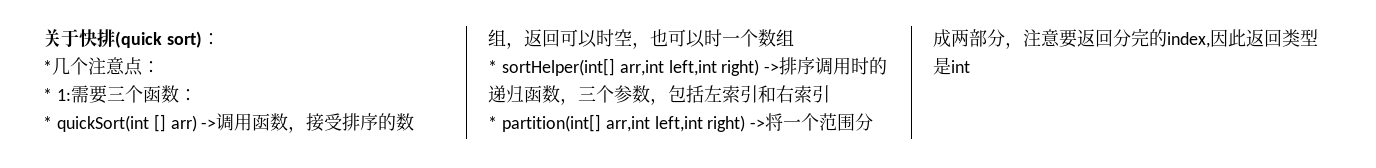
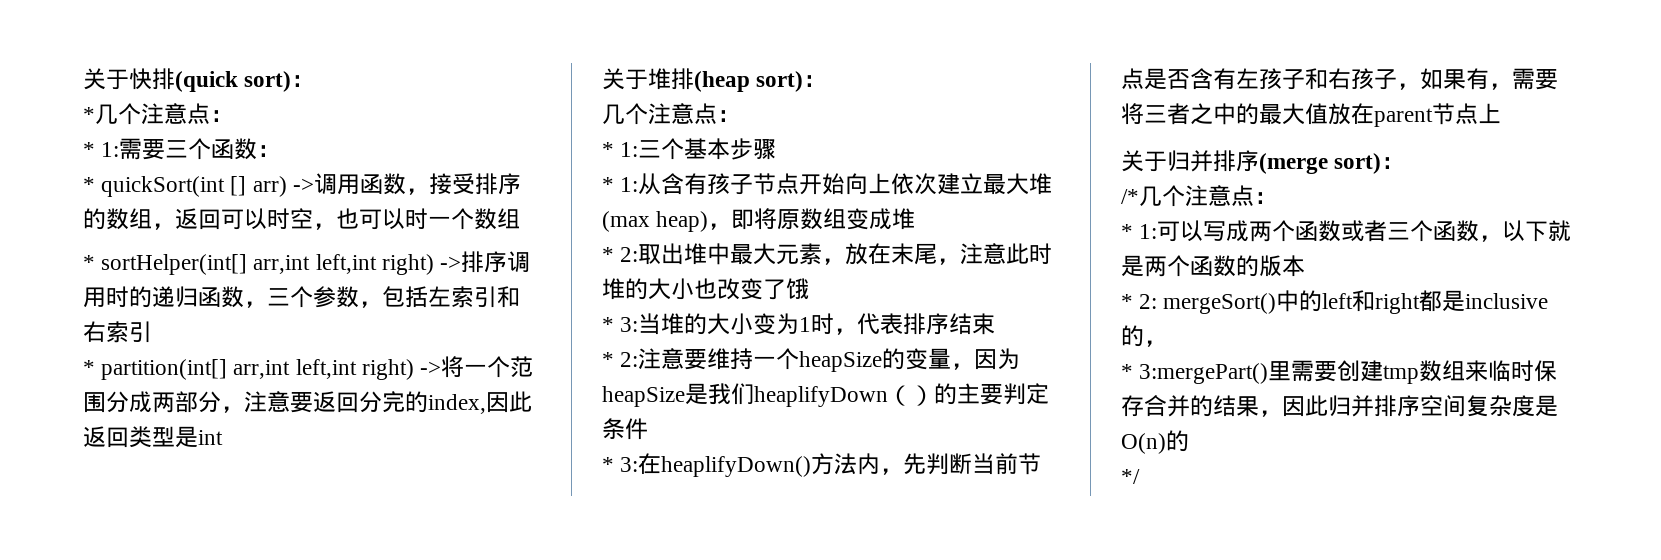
(970, 66) none -> [602,68,827,92] [602,103,740,125] [602,138,777,160] [602,173,1053,195] [602,208,916,232] [602,243,1053,265] [602,278,809,300] [602,313,996,335] [602,348,1021,372] [602,383,1049,407] [602,418,648,440] [602,453,1042,477] [1121,68,1558,90] [1121,103,1501,127] [1121,150,1405,174] [1121,185,1277,207] [1121,220,1572,242] [1121,255,1305,277] [1121,290,1549,314] [1121,325,1167,347] [1121,360,1558,384] [1121,395,1558,417] [1121,430,1189,454] [1121,469,1140,484] // 关于堆排(heap sort)： // 几个注意点： // * 1:三个基本步骤 // * 1:从含有孩子节点开始向上依次建立最大堆(max heap)，即将原数组变成堆 // * 2:取出堆中最大元素，放在末尾，注意此时堆的大小也改变了饿 // * 3:当堆的大小变为1时，代表排序结束 // * 2:注意要维持一个heapSize的变量，因为heapSize是我们heaplifyDown（）的主要判定条件 // * 3:在heaplifyDown()方法内，先判断当前节点是否含有左孩子和右孩子，如果有，需要将三者之中的最大值放在parent节点上 // 关于归并排序(merge sort)： // /*几个注意点： // * 1:可以写成两个函数或者三个函数，以下就是两个函数的版本 // * 2: mergeSort()中的left和right都是inclusive的， // * 3:mergePart()里需要创建tmp数组来临时保存合并的结果，因此归并排序空间复杂度是O(n)的 // */

